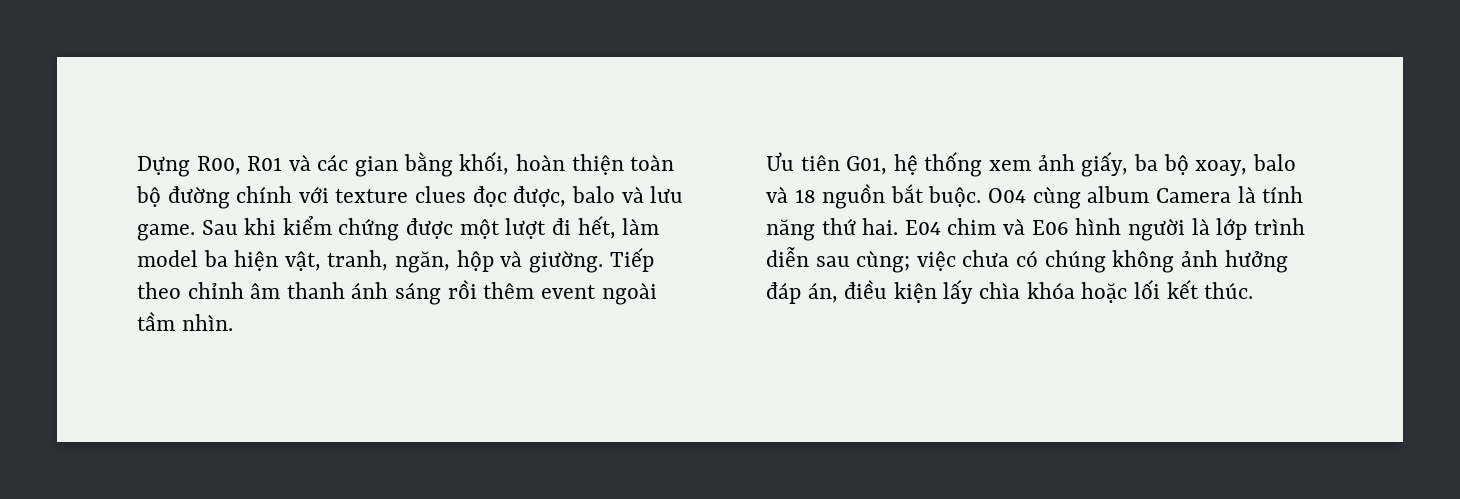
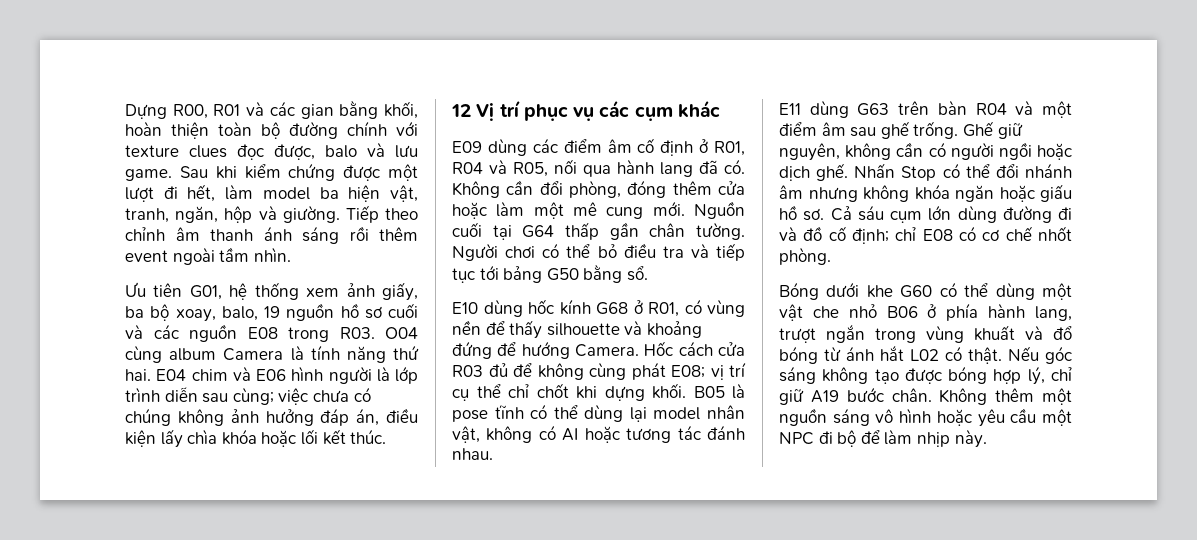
[1252,154,1296,171] [766,184,982,209] balo và 18 nguồn bắt buộc. -> [221,303,418,321] [125,324,375,342] balo, 19 nguồn hồ sơ cuối và các nguồn E08 trong R03.
(1254, 290) none -> [451,100,720,121] [452,138,745,156] [452,159,745,177] [452,180,745,198] [452,201,745,219] [452,222,745,240] [452,243,745,261] [452,264,648,283] [452,299,745,317] [452,320,702,339] [452,341,745,359] [452,362,746,380] [452,383,745,401] [452,404,745,422] [452,425,745,443] [452,448,493,460] [779,100,1072,118] [779,121,1023,139] [779,142,1072,161] [779,163,1072,181] [779,184,1072,202] [779,205,1072,223] [779,226,1072,244] [779,247,831,265] [779,282,1072,300] [779,303,1072,321] [779,324,1072,343] [779,345,1072,364] [779,366,1072,385] [779,387,1072,405] [779,408,1072,427] [779,429,987,448] // 12 Vị trí phục vụ các cụm khác // E09 dùng các điểm âm cố định ở R01, R04 và R05, nối qua hành lang đã có. Không cần đổi phòng, đóng thêm cửa hoặc làm một mê cung mới. Nguồn cuối tại G64 thấp gần chân tường. Người chơi có thể bỏ điều tra và tiếp tục tới bảng G50 bằng sổ. // E10 dùng hốc kính G68 ở R01, có vùng nền để thấy silhouette và khoảng đứng để hướng Camera. Hốc cách cửa R03 đủ để không cùng phát E08; vị trí cụ thể chỉ chốt khi dựng khối. B05 là pose tĩnh có thể dùng lại model nhân vật, không có AI hoặc tương tác đánh nhau. // E11 dùng G63 trên bàn R04 và một điểm âm sau ghế trống. Ghế giữ nguyên, không cần có người ngồi hoặc dịch ghế. Nhấn Stop có thể đổi nhánh âm nhưng không khóa ngăn hoặc giấu hồ sơ. Cả sáu cụm lớn dùng đường đi và đồ cố định; chỉ E08 có cơ chế nhốt phòng. // Bóng dưới khe G60 có thể dùng một vật che nhỏ B06 ở phía hành lang, trượt ngắn trong vùng khuất và đổ bóng từ ánh hắt L02 có thật. Nếu góc sáng không tạo được bóng hợp lý, chỉ giữ A19 bước chân. Không thêm một nguồn sáng vô hình hoặc yêu cầu một NPC đi bộ để làm nhịp này.

